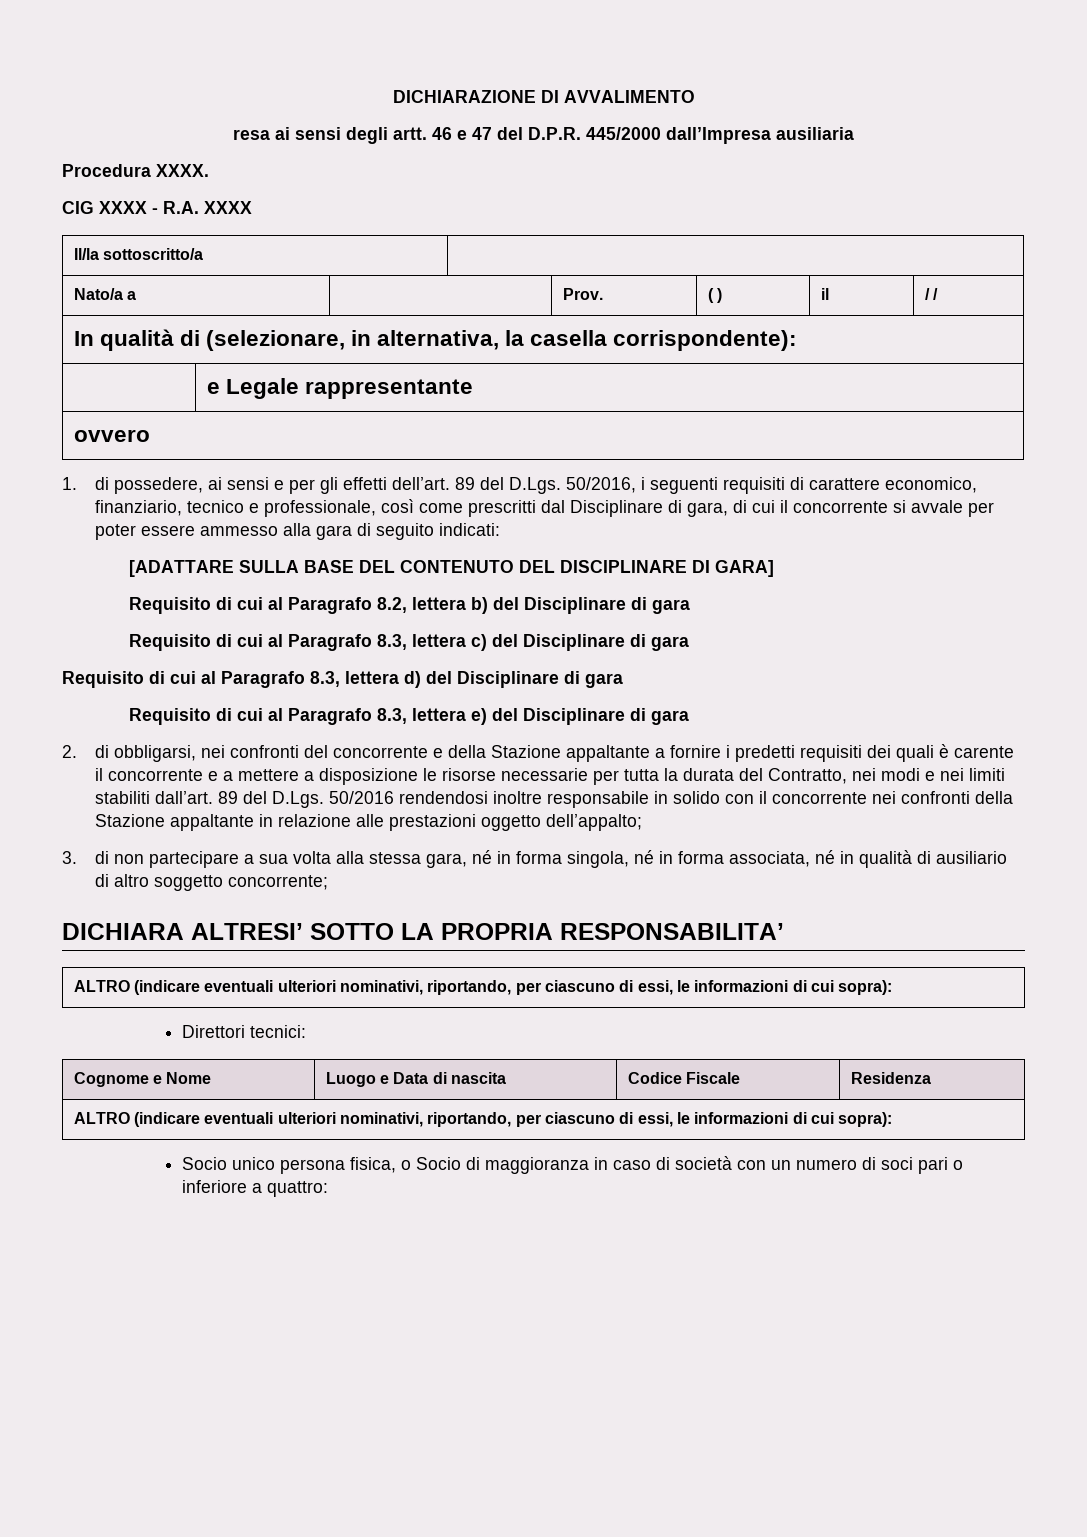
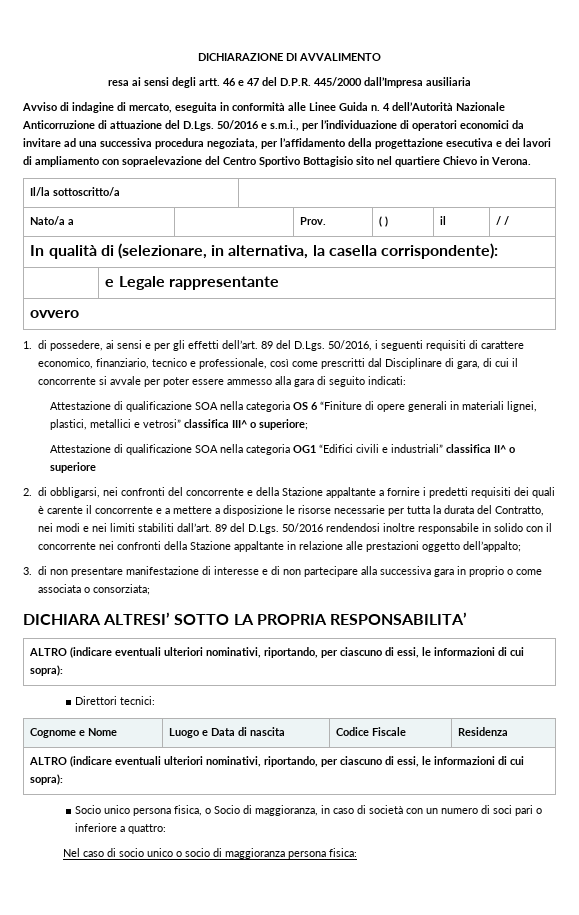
[62,164,209,177] [62,201,252,214] Procedura XXXX. // CIG XXXX - R.A. XXXX -> [22,102,505,113] [22,120,524,131] [23,138,551,149] [23,156,531,167] Avviso di indagine di mercato, eseguita in conformità alle Linee Guida n. 4 dell’Autorità Nazionale Anticorruzione di attuazione del D.Lgs. 50/2016 e s.m.i., per l’individuazione di operatori economici da invitare ad una successiva procedura negoziata, per l’affidamento della progettazione esecutiva e dei lavori di ampliamento con sopraelevazione del Centro Sportivo Bottagisio sito nel quartiere Chievo in Verona.
[128,560,774,577] [128,597,690,614] [128,634,689,651] [62,671,623,688] [128,708,689,725] [ADATTARE SULLA BASE DEL CONTENUTO DEL DISCIPLINARE DI GARA] // Requisito di cui al Paragrafo 8.2, lettera b) del Disciplinare di gara // Requisito di cui al Paragrafo 8.3, lettera c) del Disciplinare di gara // Requisito di cui al Paragrafo 8.3, lettera d) del Disciplinare di gara // Requisito di cui al Paragrafo 8.3, lettera e) del Disciplinare di gara -> [49,401,537,412] [49,419,308,430] [49,444,515,455] [49,462,96,473] Attestazione di qualificazione SOA nella categoria OS 6 “Finiture di opere generali in materiali lignei, plastici, metallici e vetrosi” classifica III^ o superiore; // Attestazione di qualificazione SOA nella categoria OG1 “Edifici civili e industriali” classifica II^ o superiore
[149,850,1008,868] [95,874,329,891] partecipare a sua volta alla stessa gara, né in forma singola, né in forma associata, né in qualità di ausiliario di altro soggetto concorrente; -> [70,566,542,577] [37,584,150,595] presentare manifestazione di interesse e di non partecipare alla successiva gara in proprio o come associata o consorziata;
[484,1157,589,1174] maggioranza -> [255,805,319,816] maggioranza,
(328, 1189) none -> [63,848,358,859] // Nel caso di socio unico o socio di maggioranza persona fisica:

